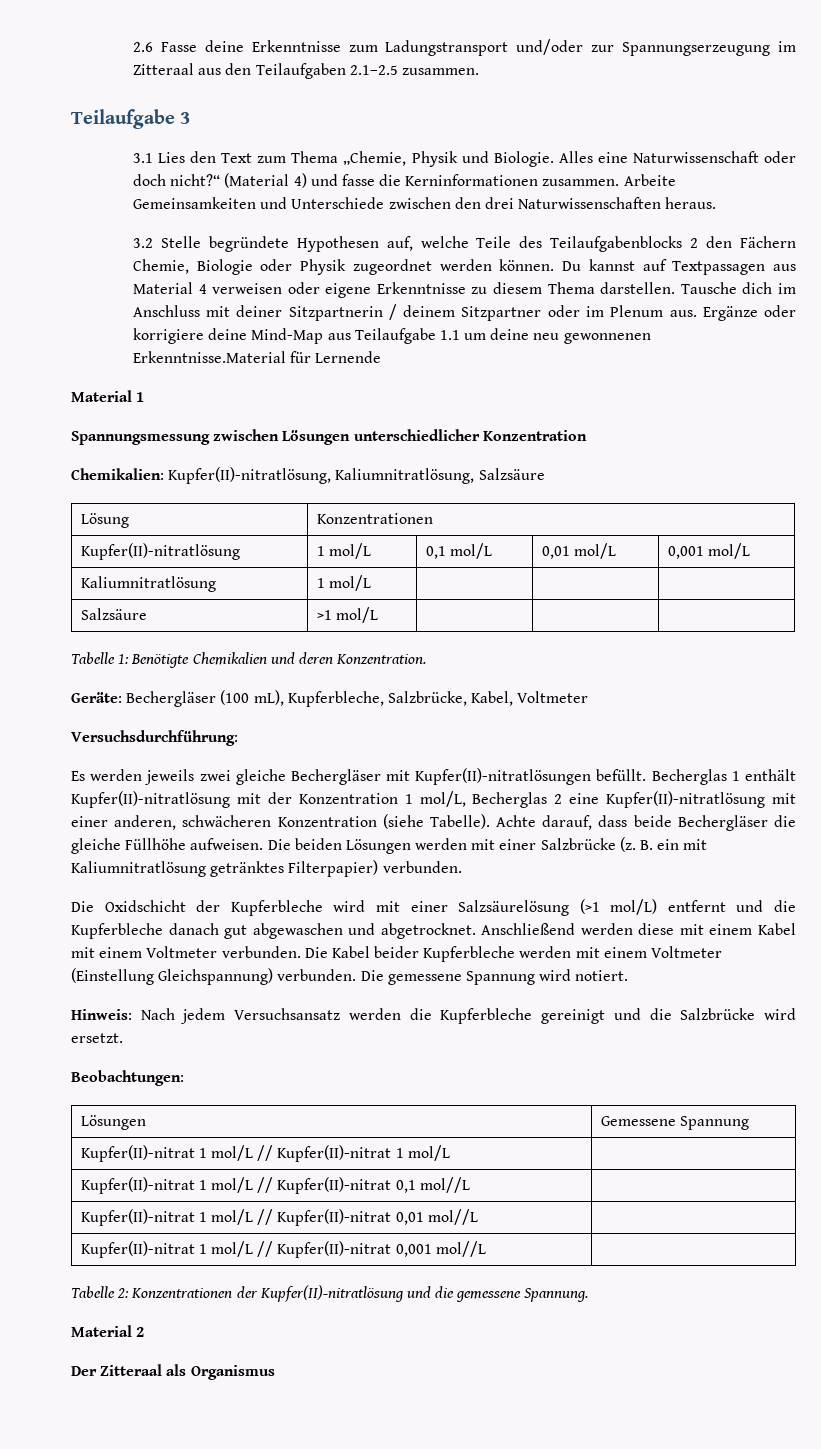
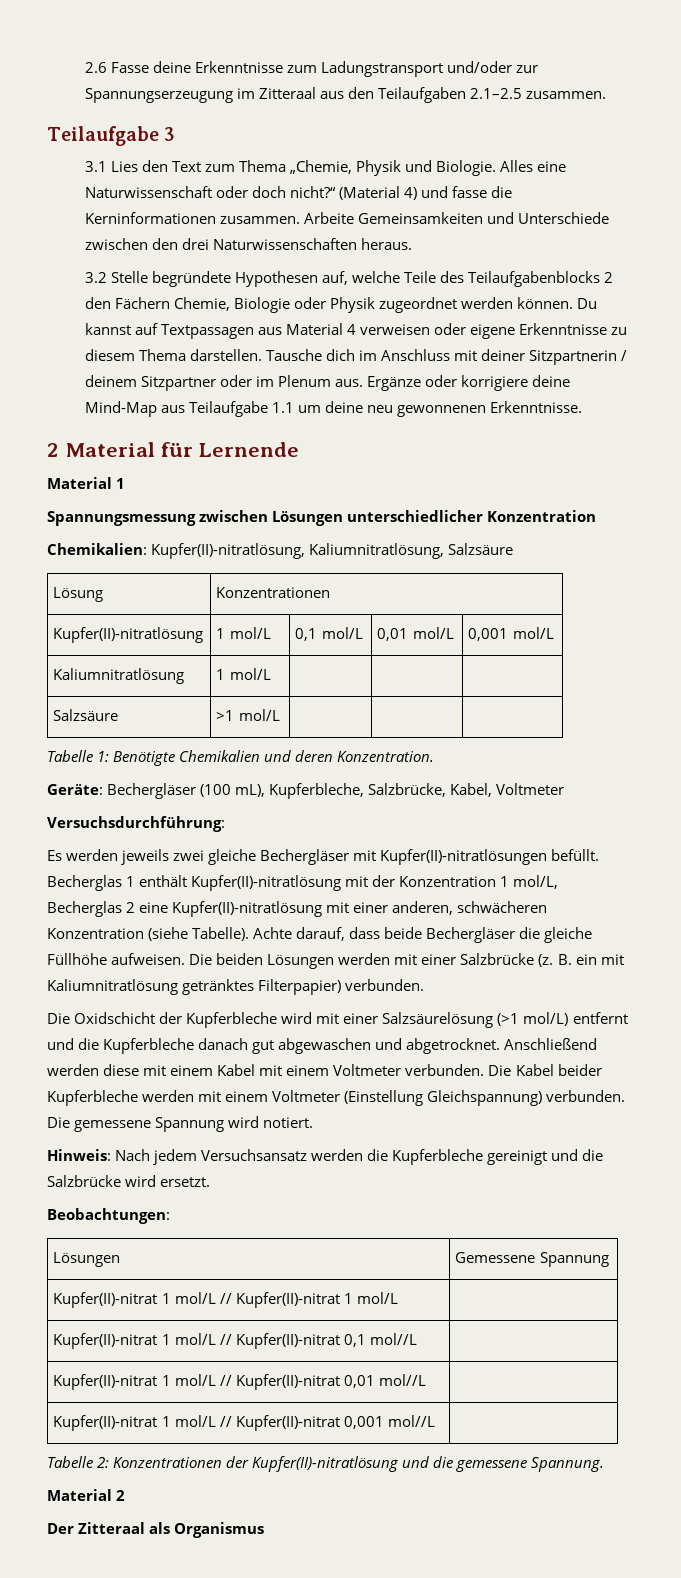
[132,351,286,363] Erkenntnisse.Material -> [490,401,583,413] [47,442,155,457] Erkenntnisse. // 2 Material

